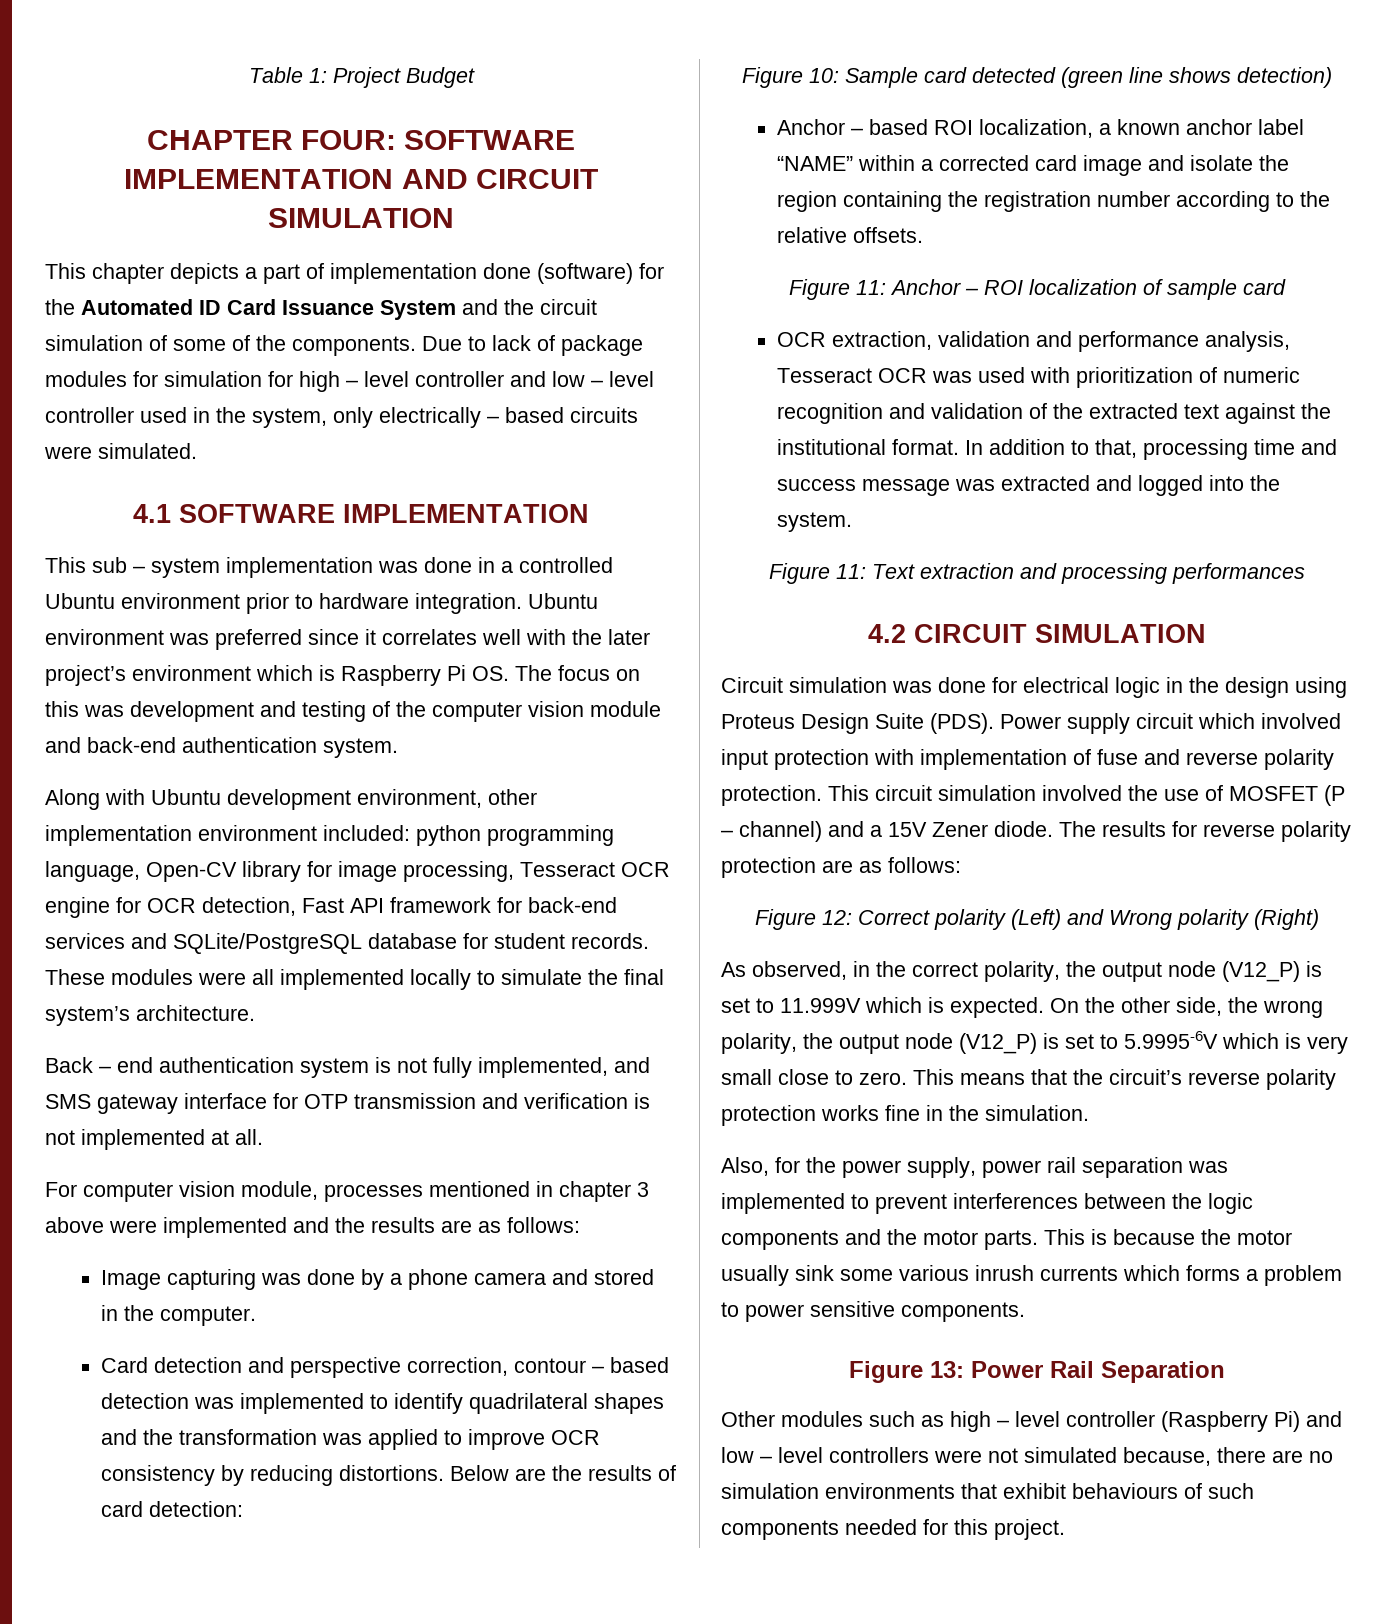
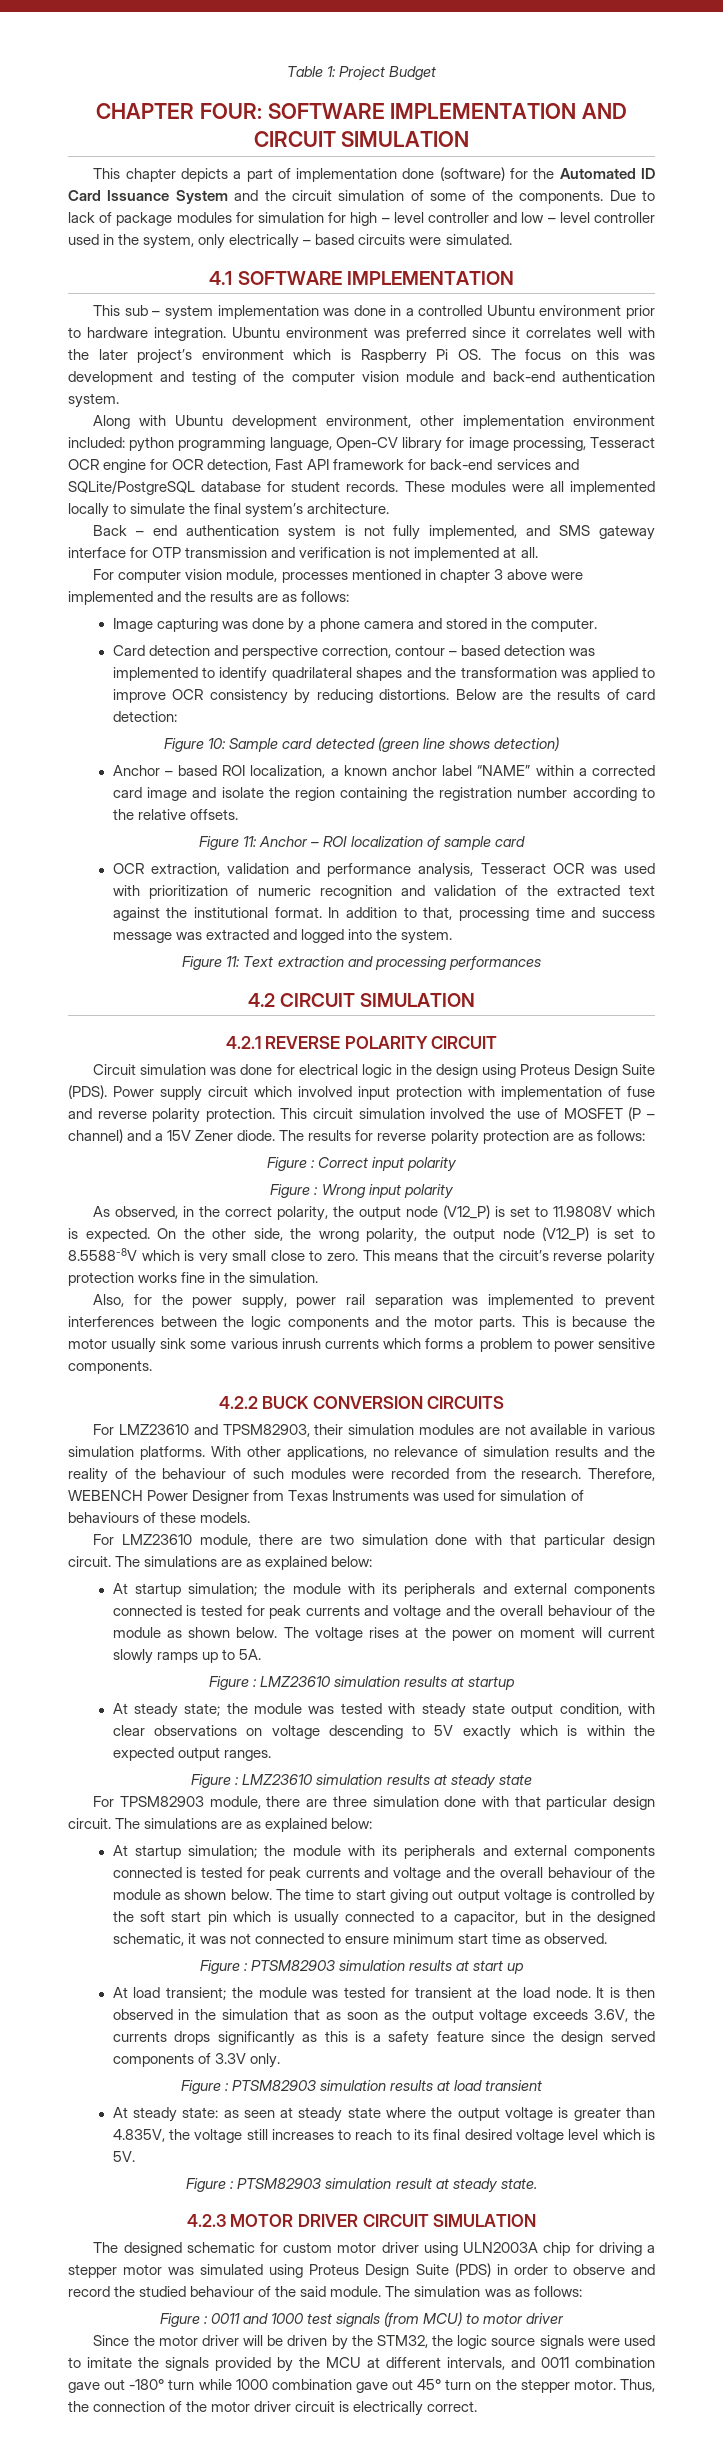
(1206, 633) none -> [225,1036,498,1049] // 4.2.1 REVERSE POLARITY CIRCUIT
[822,909,1319,930] 12: Correct polarity (Left) and Wrong polarity (Right) -> [310,1157,458,1172] [270,1184,454,1199] : Correct input polarity // Figure : Wrong input polarity
[780,998,861,1013] 11.999V -> [553,1206,613,1217] 11.9808V
[1124,1031,1218,1049] 5.9995-6V -> [68,1248,137,1261] 8.5588-8V
[849,1361,1225,1383] [721,1411,1342,1432] [721,1447,1333,1466] [721,1483,1254,1499] [721,1519,1065,1540] Figure 13: Power Rail Separation // Other modules such as high – level controller (Raspberry Pi) and low – level controllers were not simulated because, there are no simulation environments that exhibit behaviours of such components needed for this project. -> [218,1396,505,1409] [93,1424,655,1437] [68,1446,655,1460] [68,1468,655,1483] [68,1490,584,1504] [68,1512,251,1523] [93,1534,655,1548] [68,1556,373,1570] [112,1583,655,1597] [112,1605,655,1619] [112,1627,655,1641] [112,1649,261,1664] [208,1676,516,1690] [112,1703,655,1718] [112,1725,655,1740] [112,1747,271,1761] [191,1774,532,1789] [93,1796,656,1810] [68,1818,373,1832] [112,1845,655,1859] [112,1867,655,1881] [112,1889,656,1904] [112,1911,655,1926] [112,1933,608,1946] [199,1960,525,1974] [112,1987,655,2000] [112,2009,655,2023] [112,2031,655,2046] [112,2053,280,2068] [180,2080,543,2094] [112,2107,656,2122] [112,2129,655,2143] [112,2151,135,2162] [186,2178,537,2193] [186,2214,537,2227] [93,2242,655,2256] [68,2263,656,2278] [68,2286,582,2297] [159,2312,565,2327] [93,2335,656,2350] [68,2357,655,2372] [68,2379,655,2393] [68,2401,478,2416] 4.2.2 BUCK CONVERSION CIRCUITS // For LMZ23610 and TPSM82903, their simulation modules are not available in various simulation platforms. With other applications, no relevance of simulation results and the reality of the behaviour of such modules were recorded from the research. Therefore, WEBENCH Power Designer from Texas Instruments was used for simulation of behaviours of these models. // For LMZ23610 module, there are two simulation done with that particular design circuit. The simulations are as explained below: // At startup simulation; the module with its peripherals and external components connected is tested for peak currents and voltage and the overall behaviour of the module as shown below. The voltage rises at the power on moment will current slowly ramps up to 5A. // Figure : LMZ23610 simulation results at startup // At steady state; the module was tested with steady state output condition, with clear observations on voltage descending to 5V exactly which is within the expected output ranges. // Figure : LMZ23610 simulation results at steady state // For TPSM82903 module, there are three simulation done with that particular design circuit. The simulations are as explained below: // At startup simulation; the module with its peripherals and external components connected is tested for peak currents and voltage and the overall behaviour of the module as shown below. The time to start giving out output voltage is controlled by the soft start pin which is usually connected to a capacitor, but in the designed schematic, it was not connected to ensure minimum start time as observed. // Figure : PTSM82903 simulation results at start up // At load transient; the module was tested for transient at the load node. It is then observed in the simulation that as soon as the output voltage exceeds 3.6V, the currents drops significantly as this is a safety feature since the design served components of 3.3V only. // Figure : PTSM82903 simulation results at load transient // At steady state: as seen at steady state where the output voltage is greater than 4.835V, the voltage still increases to reach to its final desired voltage level which is 5V. // Figure : PTSM82903 simulation result at steady state. // 4.2.3 MOTOR DRIVER CIRCUIT SIMULATION // The designed schematic for custom motor driver using ULN2003A chip for driving a stepper motor was simulated using Proteus Design Suite (PDS) in order to observe and record the studied behaviour of the said module. The simulation was as follows: // Figure : 0011 and 1000 test signals (from MCU) to motor driver // Since the motor driver will be driven by the STM32, the logic source signals were used to imitate the signals provided by the MCU at different intervals, and 0011 combination gave out -180° turn while 1000 combination gave out 45° turn on the stepper motor. Thus, the connection of the motor driver circuit is electrically correct.

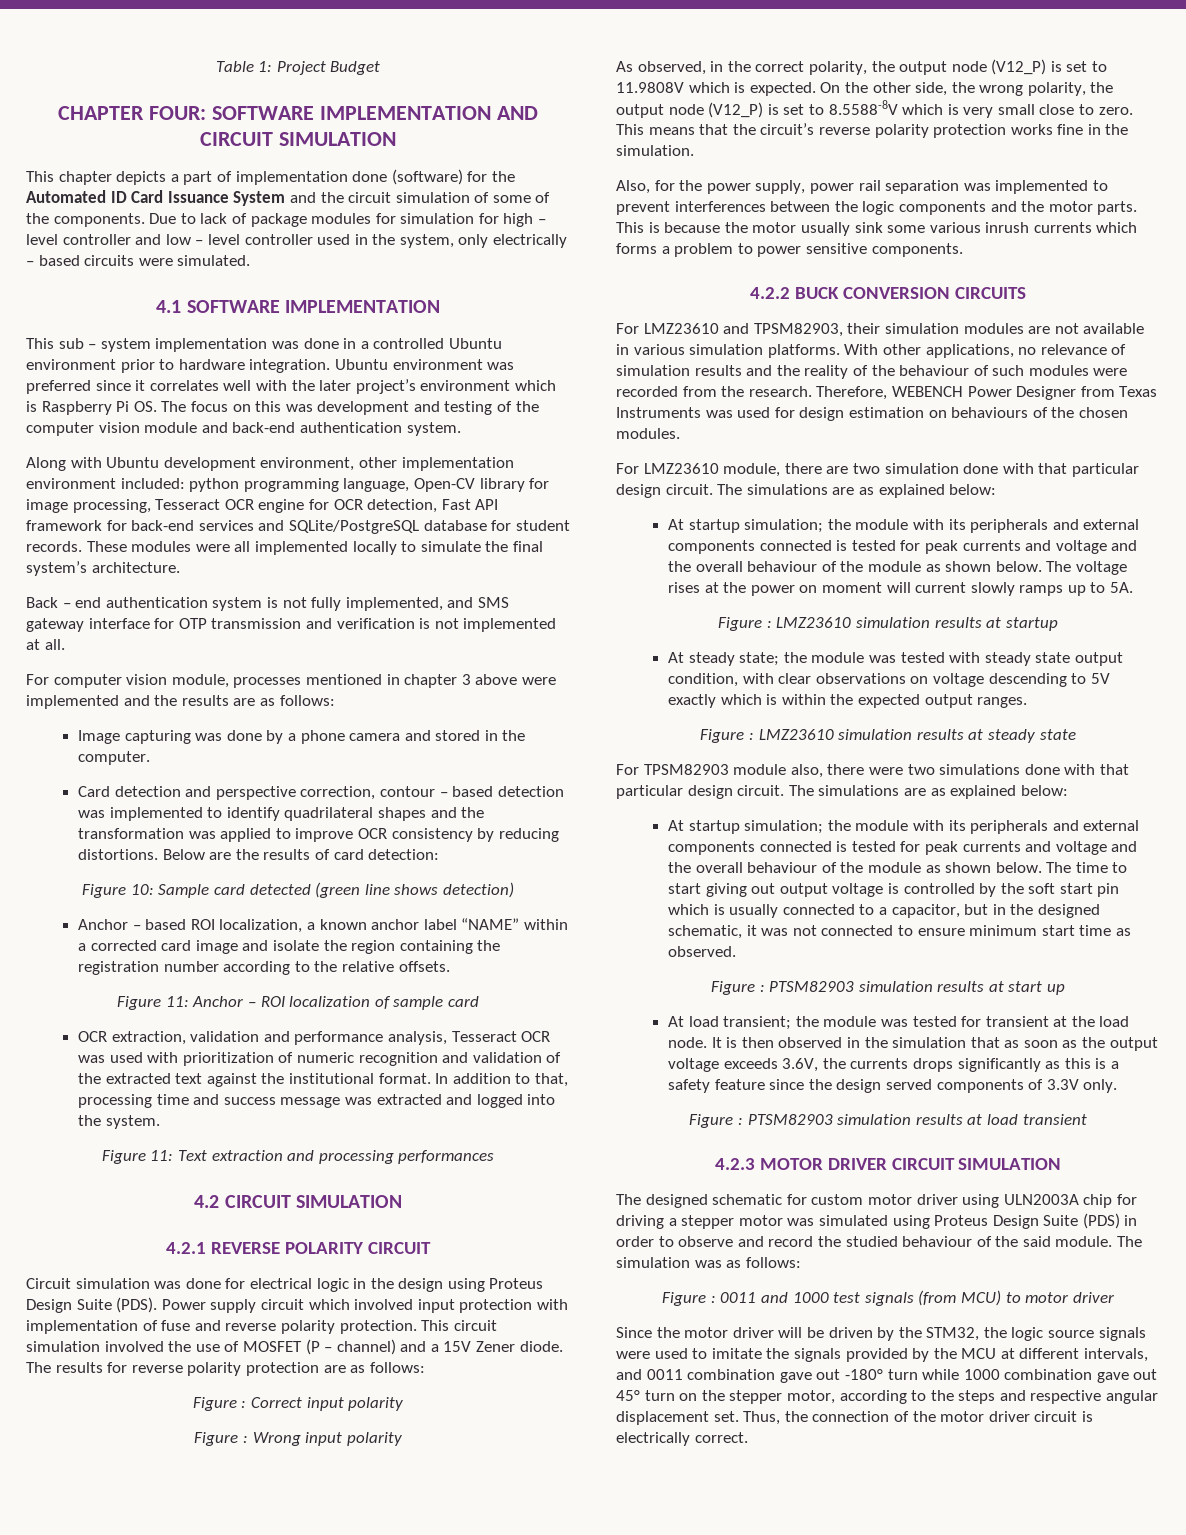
[500,1490,584,1501] [68,1512,251,1523] simulation of behaviours of these models. -> [799,407,1128,421] [616,428,680,439] design estimation on behaviours of the chosen modules.
[209,1796,439,1809] module, there are three simulation -> [733,764,1021,778] module also, there were two simulations
[112,2107,656,2122] [112,2129,655,2143] [112,2151,135,2162] [186,2178,537,2193] // At steady state: as seen at steady state where the output voltage is greater than 4.835V, the voltage still increases to reach to its final desired voltage level which is 5V. // Figure : PTSM82903 simulation result at steady state. -> (1087, 1119) none
[573,2379,616,2390] motor. -> [786,1390,1159,1404] [616,1411,739,1425] motor, according to the steps and respective angular displacement set.

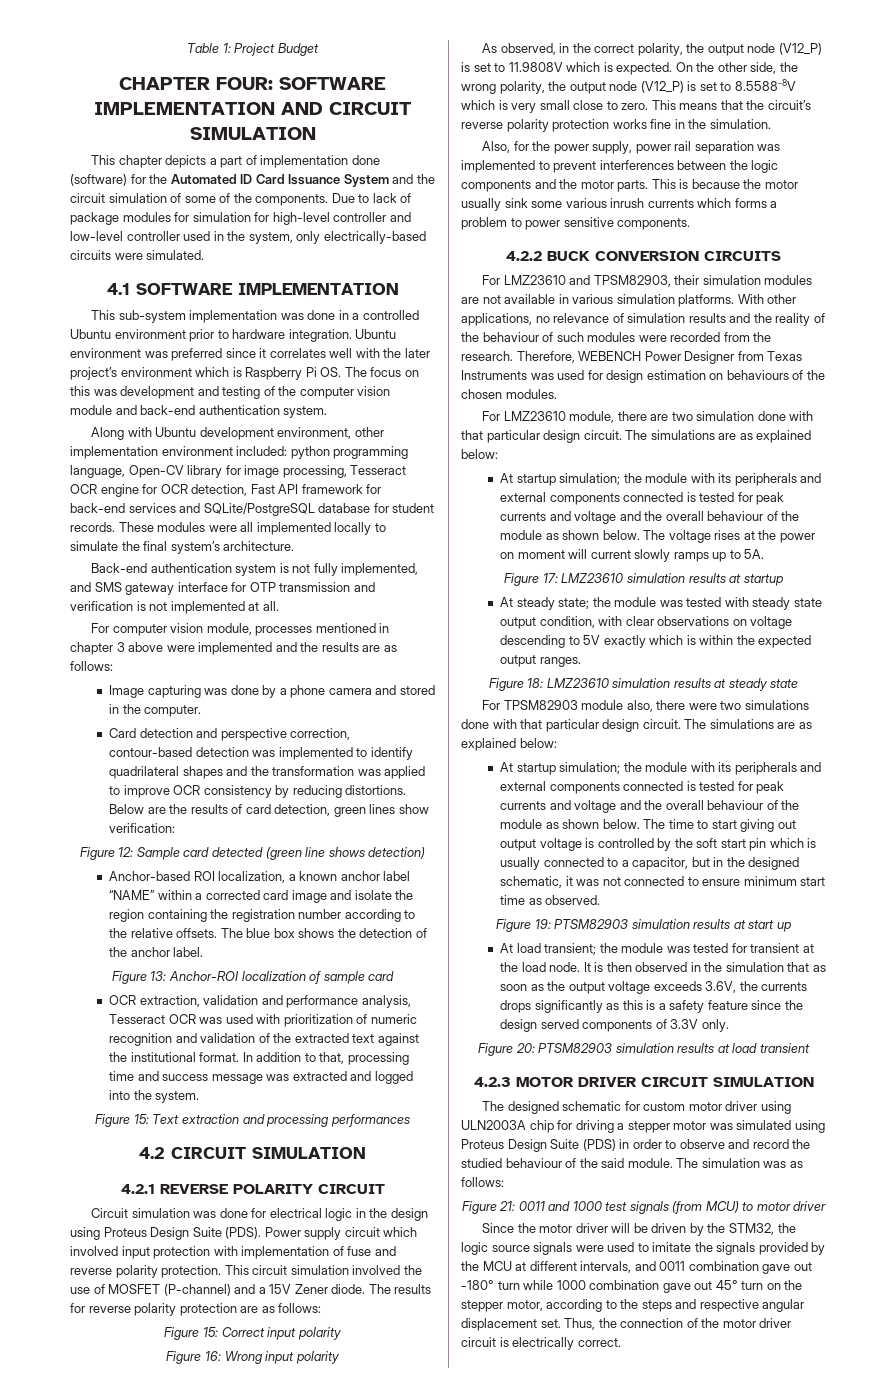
[503,213,547,227] [26,234,240,245] high – level controller and low – level -> [272,212,411,225] [70,231,123,241] high-level controller and low-level
[493,234,568,248] [26,255,80,266] electrically – based -> [323,231,426,244] electrically-based
[58,338,151,352] sub – system -> [118,310,186,323] sub-system
[26,597,102,608] Back – end -> [91,563,148,573] Back-end
[379,786,494,797] contour – based -> [109,747,193,757] contour-based
[368,849,440,860] [82,884,154,898] detection: // Figure 10: -> [274,804,429,817] [109,823,176,833] [79,847,134,860] detection, green lines show verification: // Figure 12:
[77,919,187,930] Anchor – based -> [109,871,191,881] Anchor-based
[117,996,285,1010] // Figure 11: Anchor – ROI -> [220,928,427,938] [109,947,204,957] [111,971,239,984] The blue box shows the detection of the anchor label. // Figure 13: Anchor-ROI
[150,1150,174,1161] 11: -> [133,1114,149,1124] 15:
[305,1339,396,1355] (P – channel) -> [163,1284,231,1296] (P-channel)
[241,1401,247,1408] : -> [202,1327,218,1337] 15:
[242,1436,248,1443] : -> [204,1351,221,1361] 16:
[766,621,772,628] : -> [542,573,558,583] 17:
[749,733,755,740] : -> [527,678,544,688] 18:
[759,985,765,992] : -> [534,919,551,929] 19:
[738,1118,744,1125] : -> [515,1043,535,1053] 20:
[710,1296,716,1303] : -> [499,1201,516,1211] 21:

